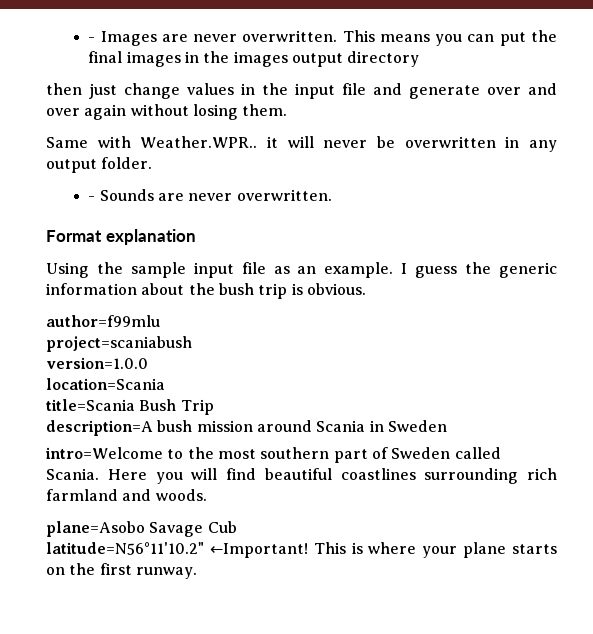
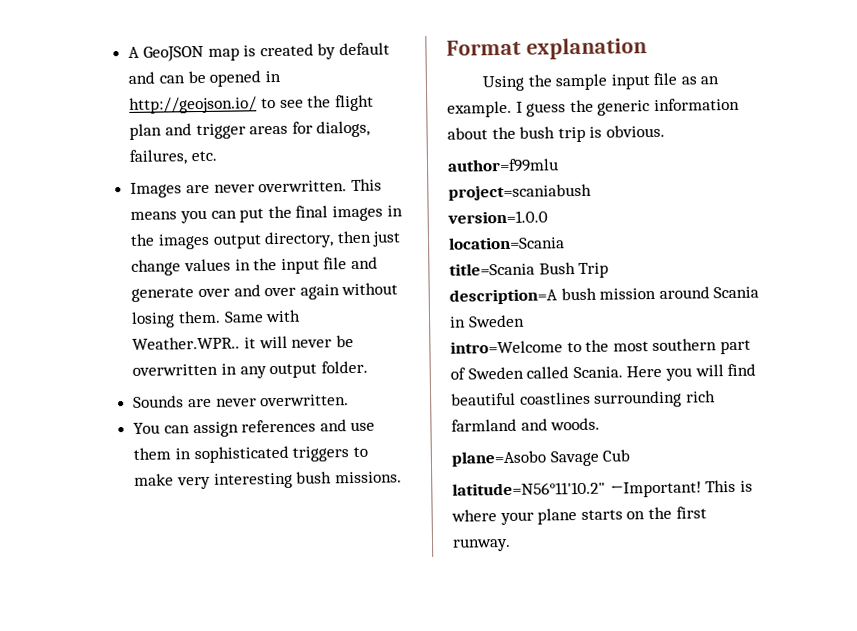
[88,37,96,42] - -> [128,42,390,62] [128,70,281,87] [129,94,374,114] [129,120,371,140] [129,149,218,165] A GeoJSON map is created by default and can be opened in http://geojson.io/ to see the flight plan and trigger areas for dialogs, failures, etc. //
[347,51,420,67] directory // -> [264,231,335,249] directory,
(288, 110) // -> (222, 317) none
[88,196,96,201] - -> (368, 367) none
(332, 195) none -> [133,419,376,438] [133,445,368,464] [134,471,402,490] // You can assign references and use them in sophisticated triggers to make very interesting bush missions.

